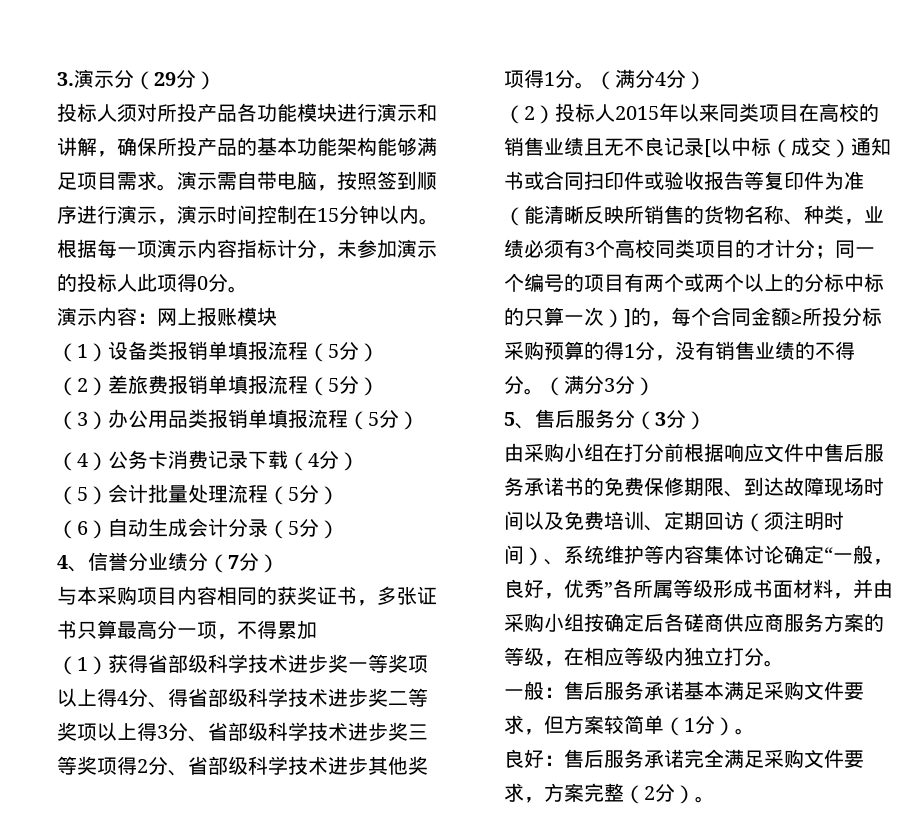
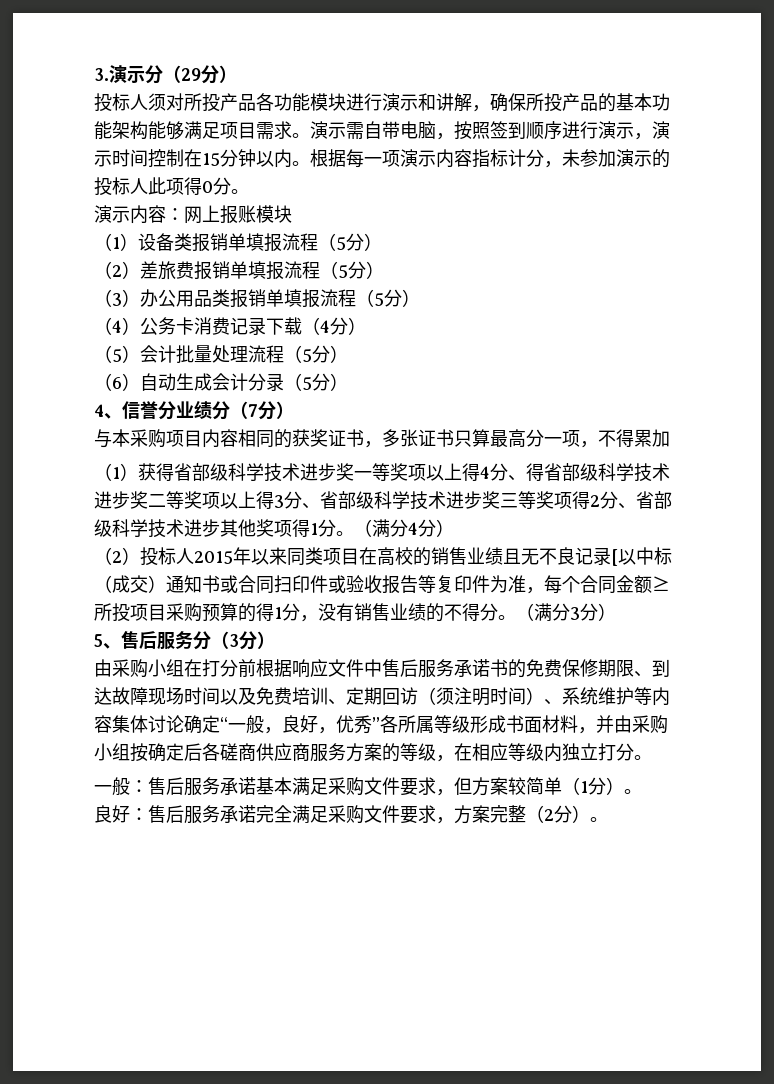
[504,205,884,226] [504,239,875,259] [504,273,884,292] [504,307,651,328] （能清晰反映所销售的货物名称、种类，业绩必须有3个高校同类项目的才计分；同一个编号的项目有两个或两个以上的分标中标的只算一次）]的 -> (526, 584) none
[842,307,882,326] 分标 -> [130,604,166,621] 项目

